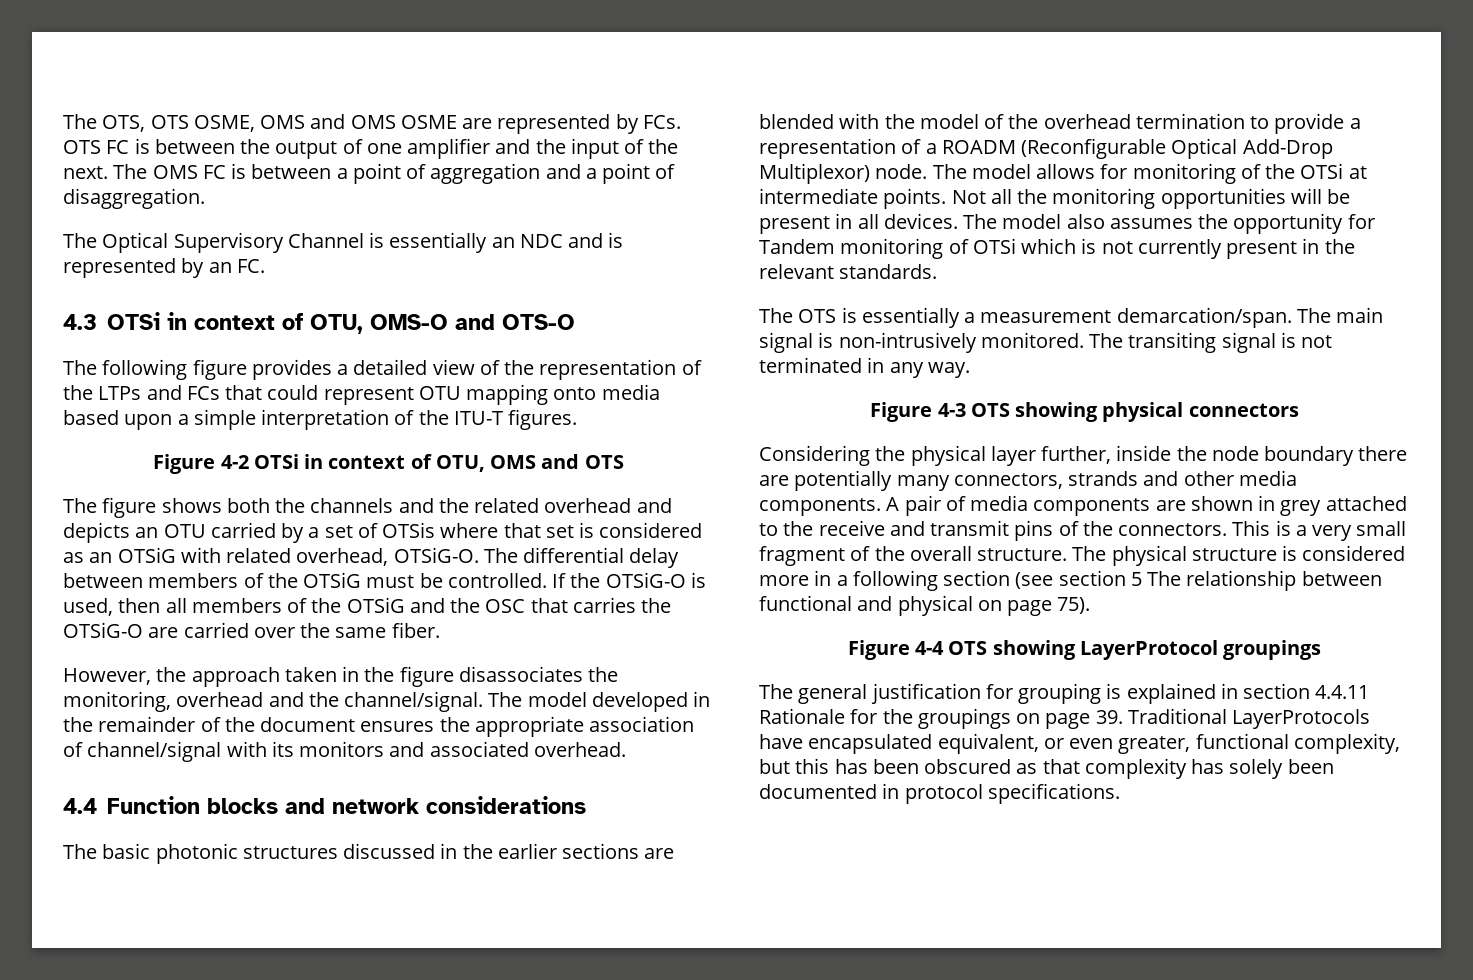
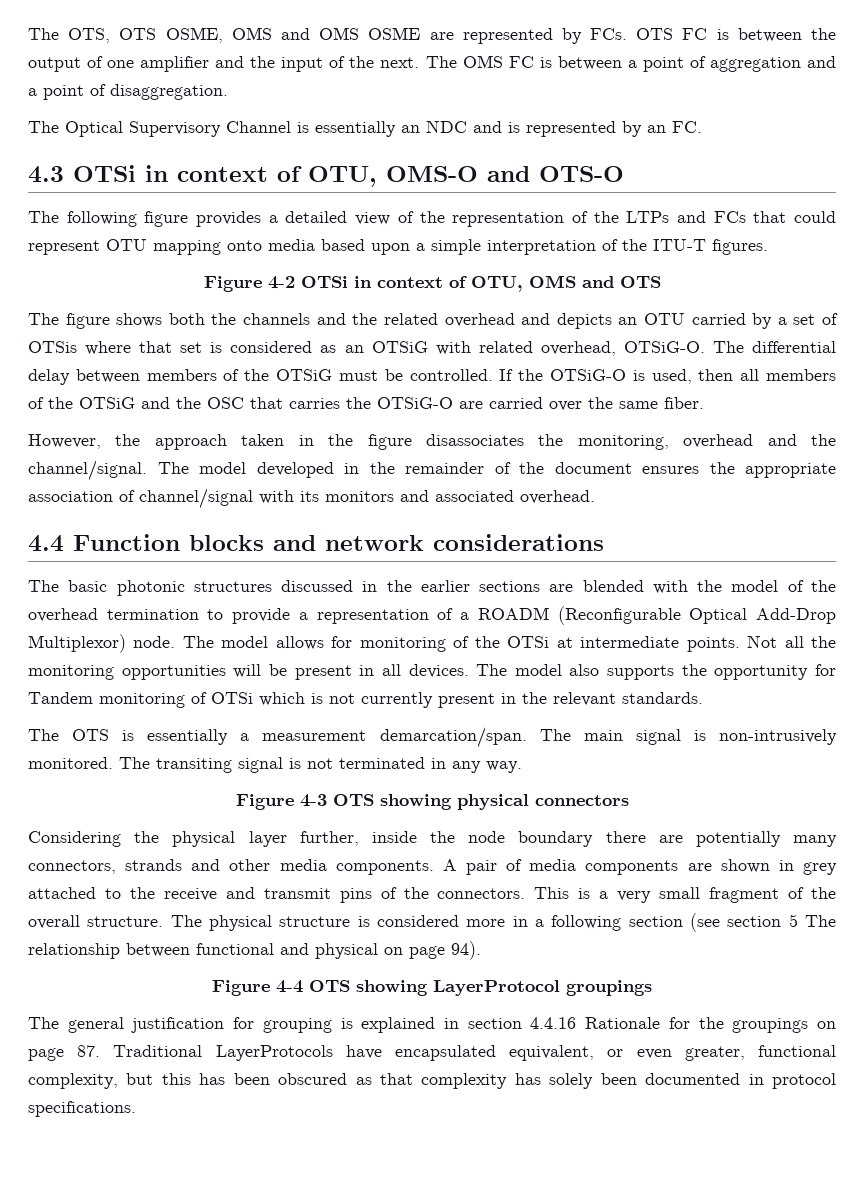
[1109,218,1193,229] assumes -> [607,665,675,680] supports
[1057,597,1091,614] 75). -> [451,941,481,960] 94).
[1315,685,1370,699] 4.4.11 -> [530,1017,577,1029] 4.4.16
[1095,710,1123,724] 39. -> [77,1045,101,1057] 87.

